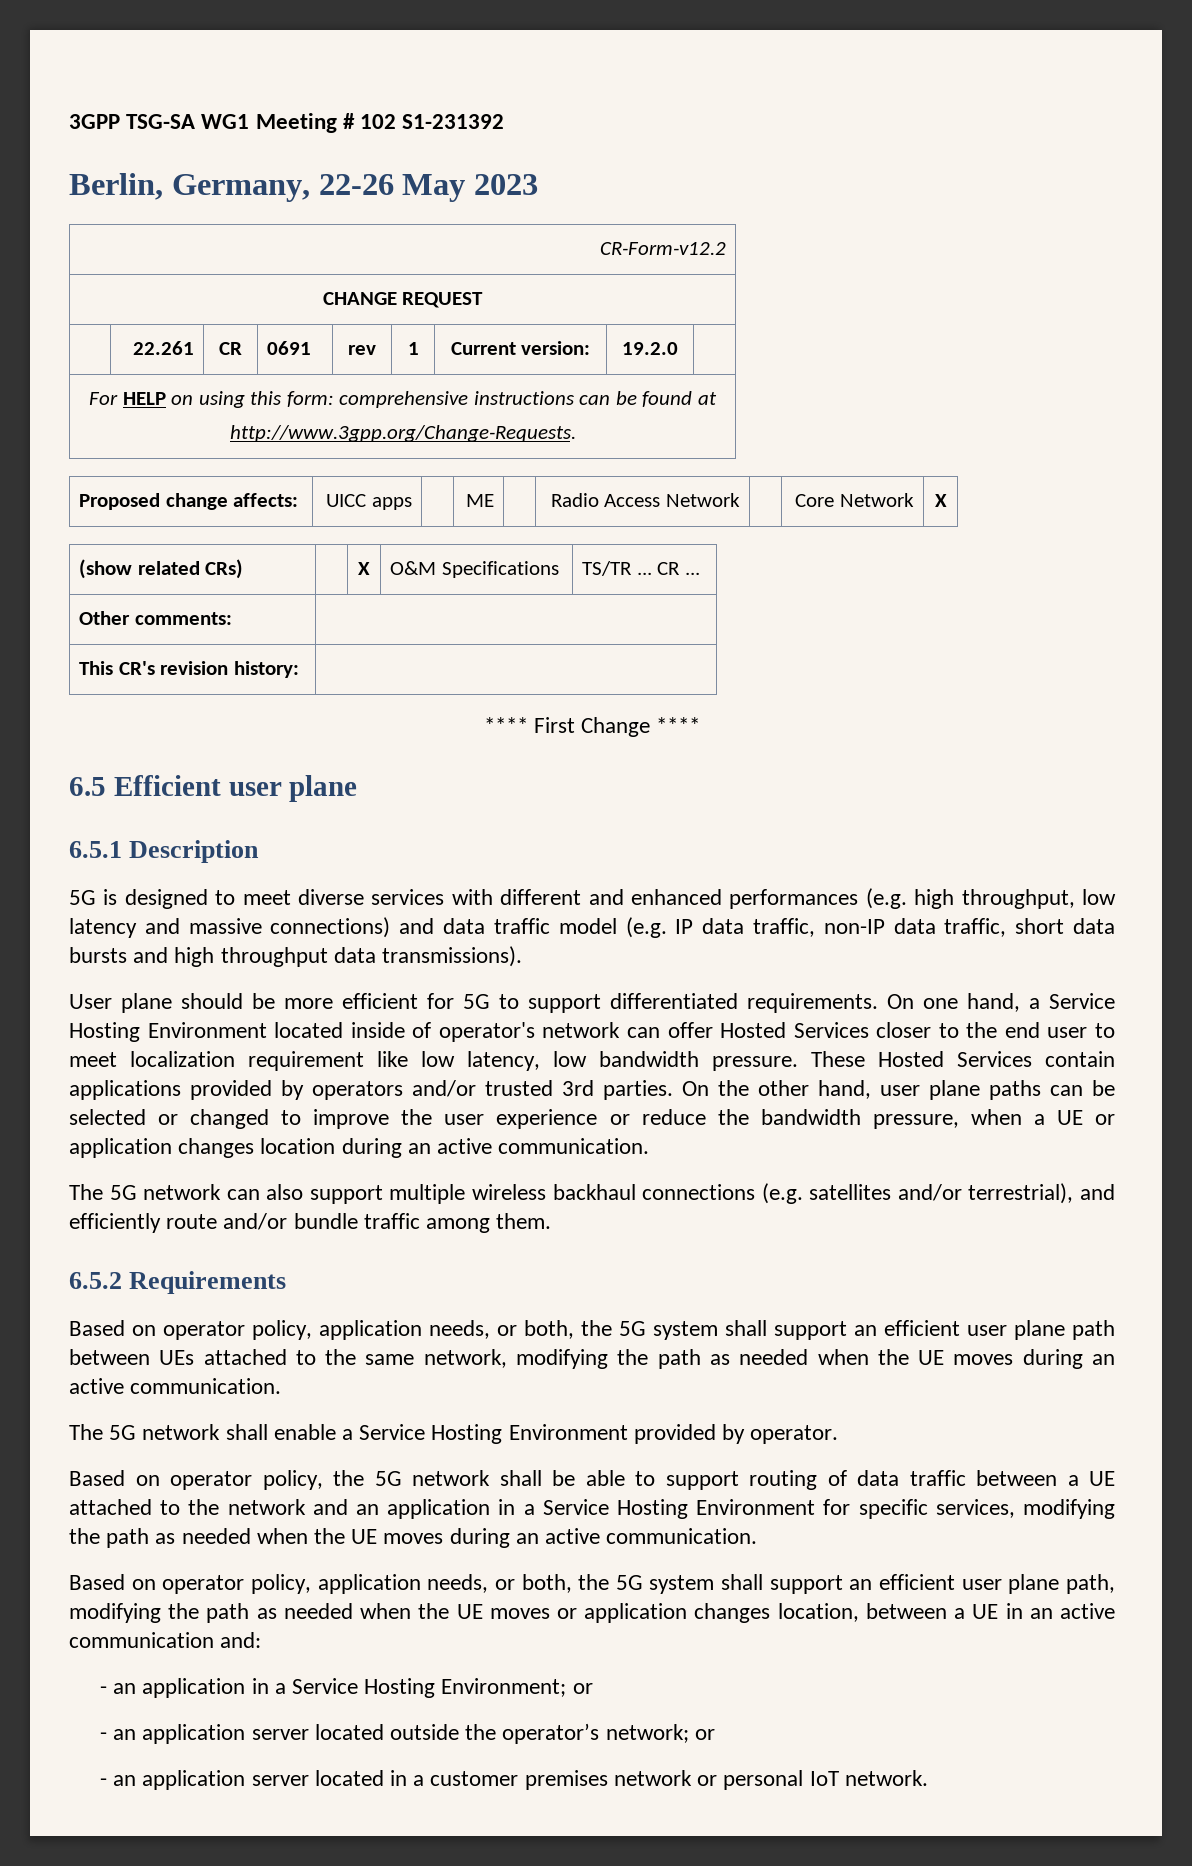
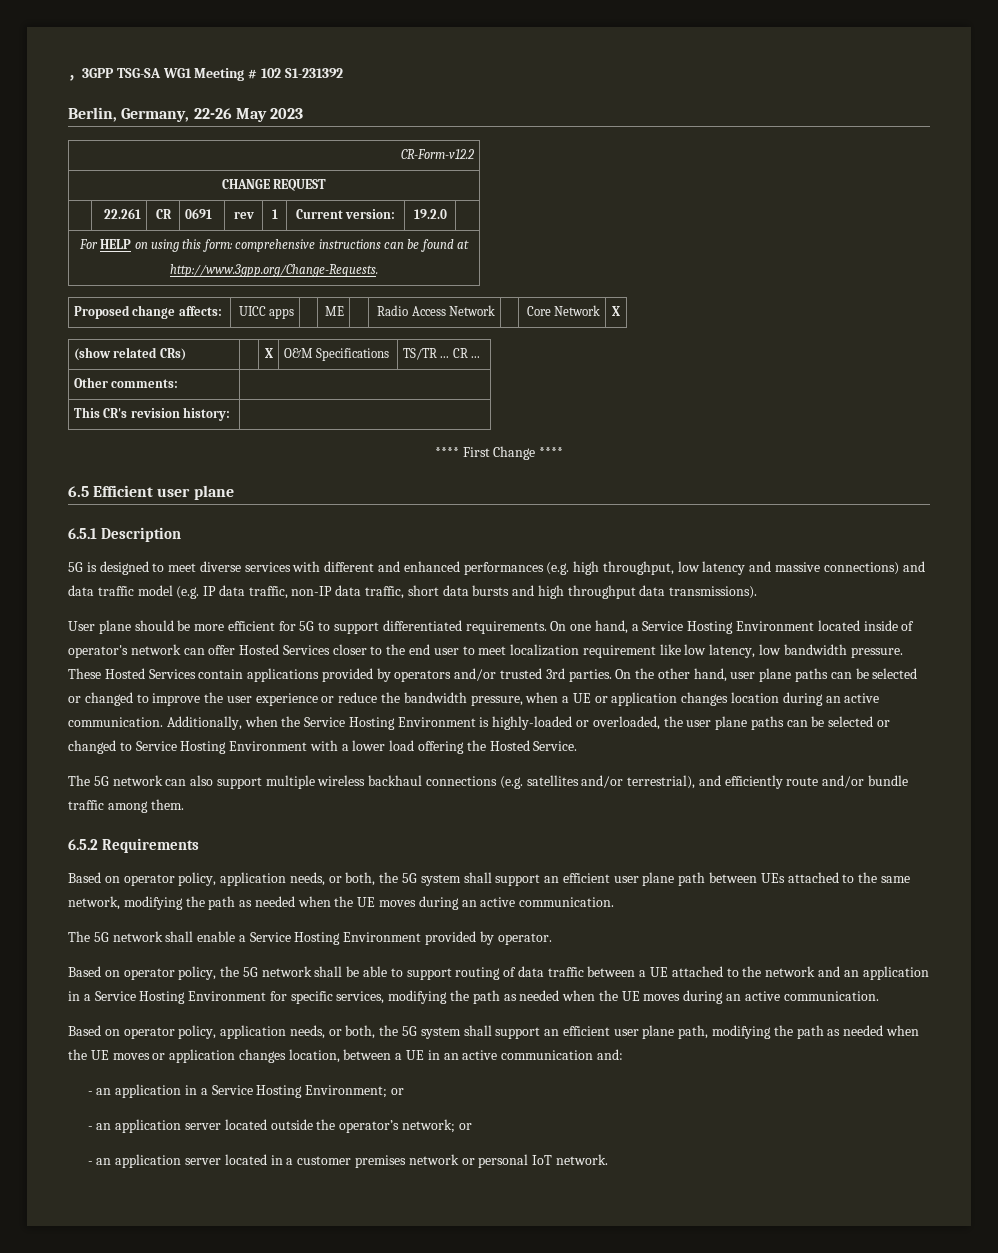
(69, 121) none -> [68,75,82,81] ，
(650, 1146) none -> [166,716,891,730] [68,740,578,754] Additionally, when the Service Hosting Environment is highly-loaded or overloaded, the user plane paths can be selected or changed to Service Hosting Environment with a lower load offering the Hosted Service.

